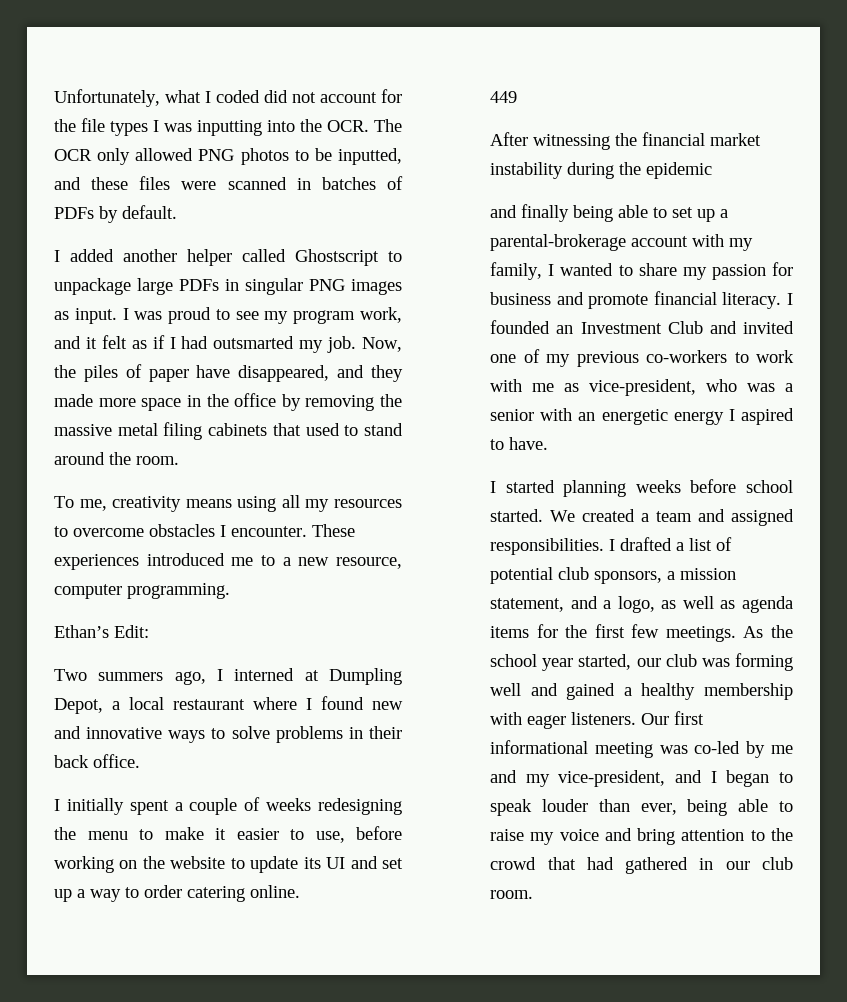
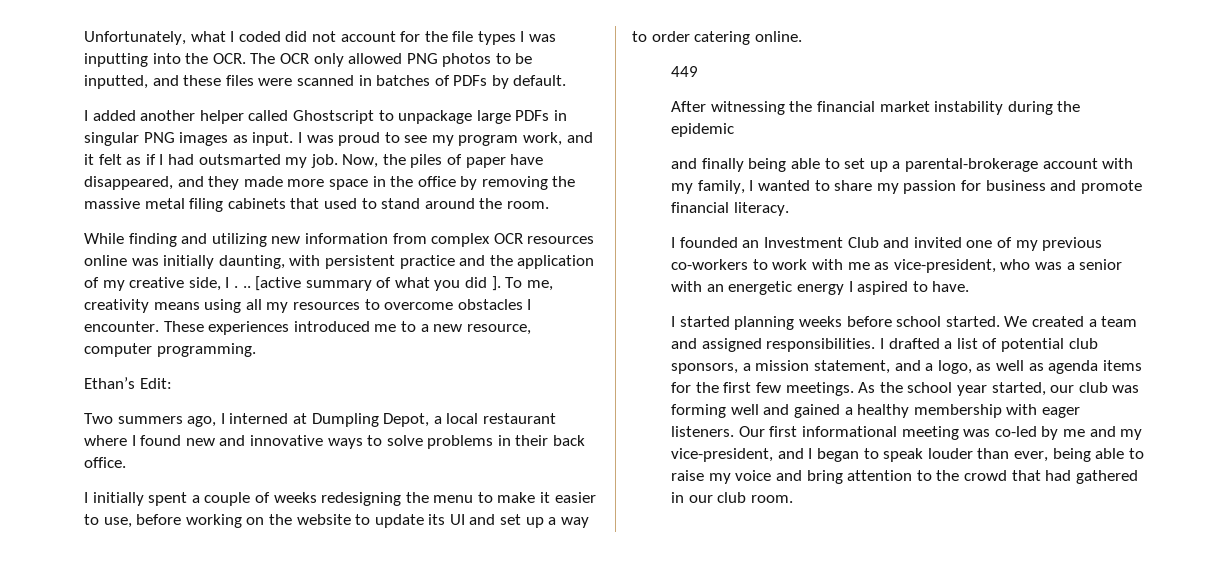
(179, 460) none -> [84,233,595,247] [84,255,595,269] [84,276,501,291] While finding and utilizing new information from complex OCR resources online was initially daunting, with persistent practice and the application of my creative side, I . .. [active summary of what you did ].
(782, 300) none -> (789, 209) //

